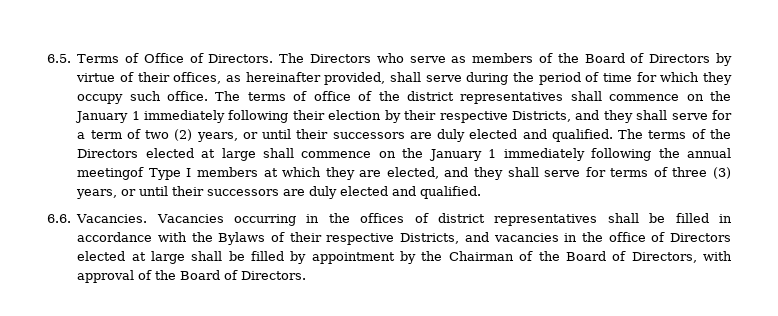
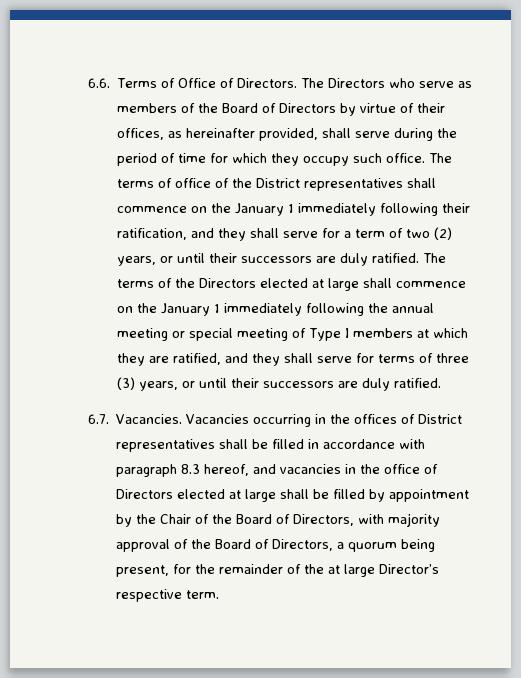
[47,54,71,63] 6.5. -> [88,78,110,88] 6.6.
[406,91,454,101] district -> [256,178,301,188] District
[328,110,571,123] election by their respective Districts, -> [117,228,188,240] ratification,
[469,129,613,142] elected and qualified. -> [372,253,420,263] ratified.
[77,167,145,180] meetingof -> [117,328,307,341] meeting or special meeting of
[386,167,439,179] elected, -> [173,353,222,365] ratified,
[340,186,482,199] [47,214,71,223] elected and qualified. // 6.6. -> [394,378,442,388] [88,414,109,424] ratified. // 6.7.
[438,213,486,223] district -> [418,414,463,424] District
[191,232,460,245] the Bylaws of their respective Districts, -> [116,464,250,477] paragraph 8.3 hereof,
[448,251,514,261] Chairman -> [160,514,192,524] Chair
(732, 256) none -> [388,513,441,527] majority
[241,271,307,280] Directors. -> [272,539,436,552] [116,564,440,577] [116,589,220,602] Directors, a quorum being present, for the remainder of the at large Director’s respective term.

